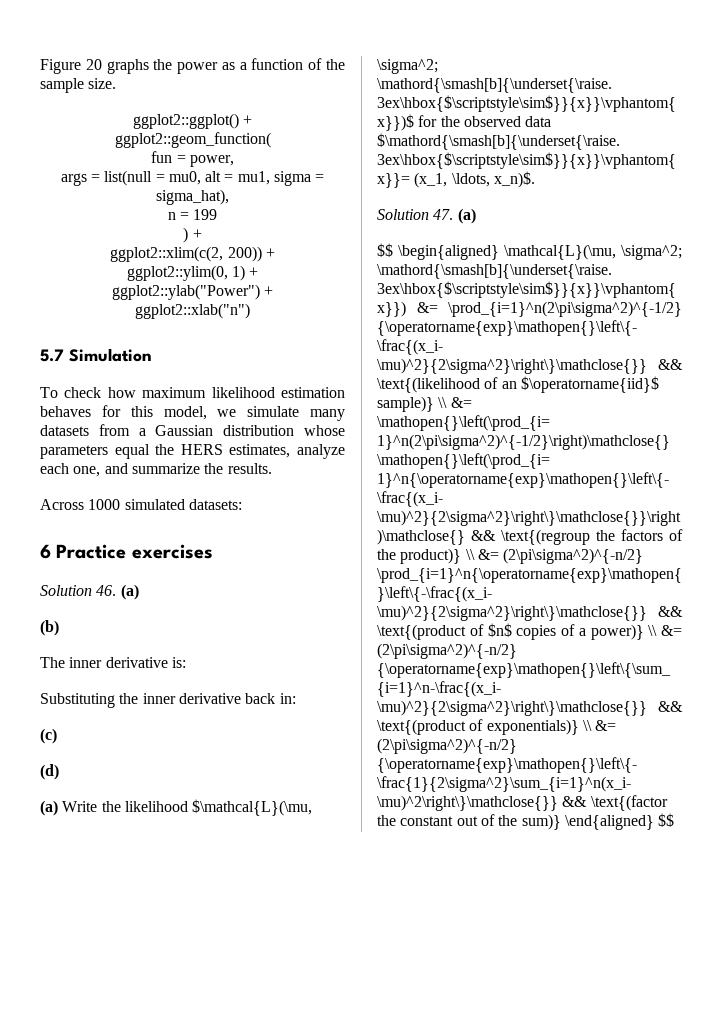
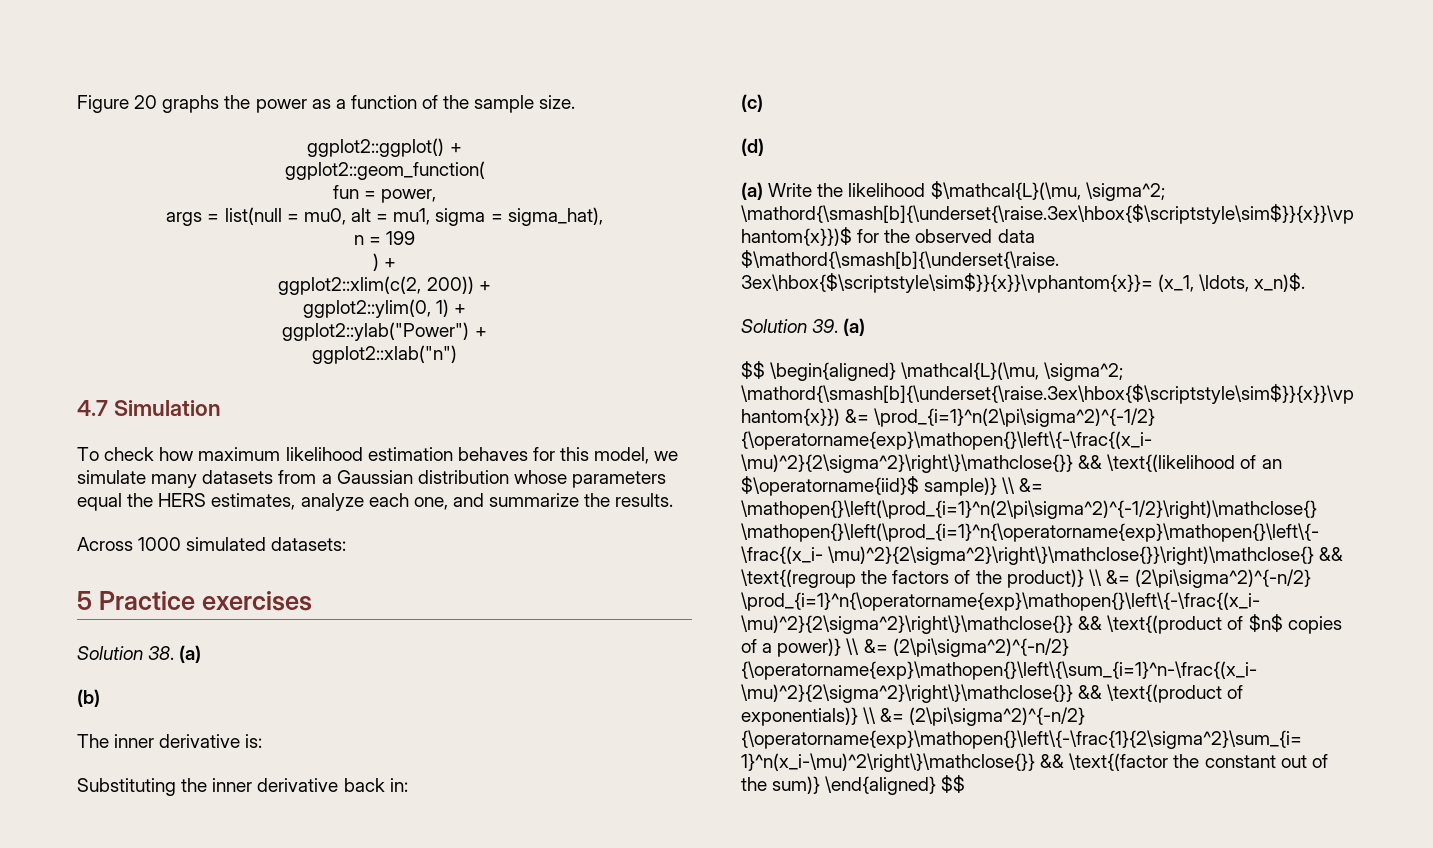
[40,349,64,362] 5.7 -> [77,400,108,416] 4.7
[40,544,51,559] 6 -> [77,591,92,610] 5
[96,585,117,596] 46. -> [148,646,175,660] 38.
[433,209,454,220] 47. -> [812,319,839,333] 39.

